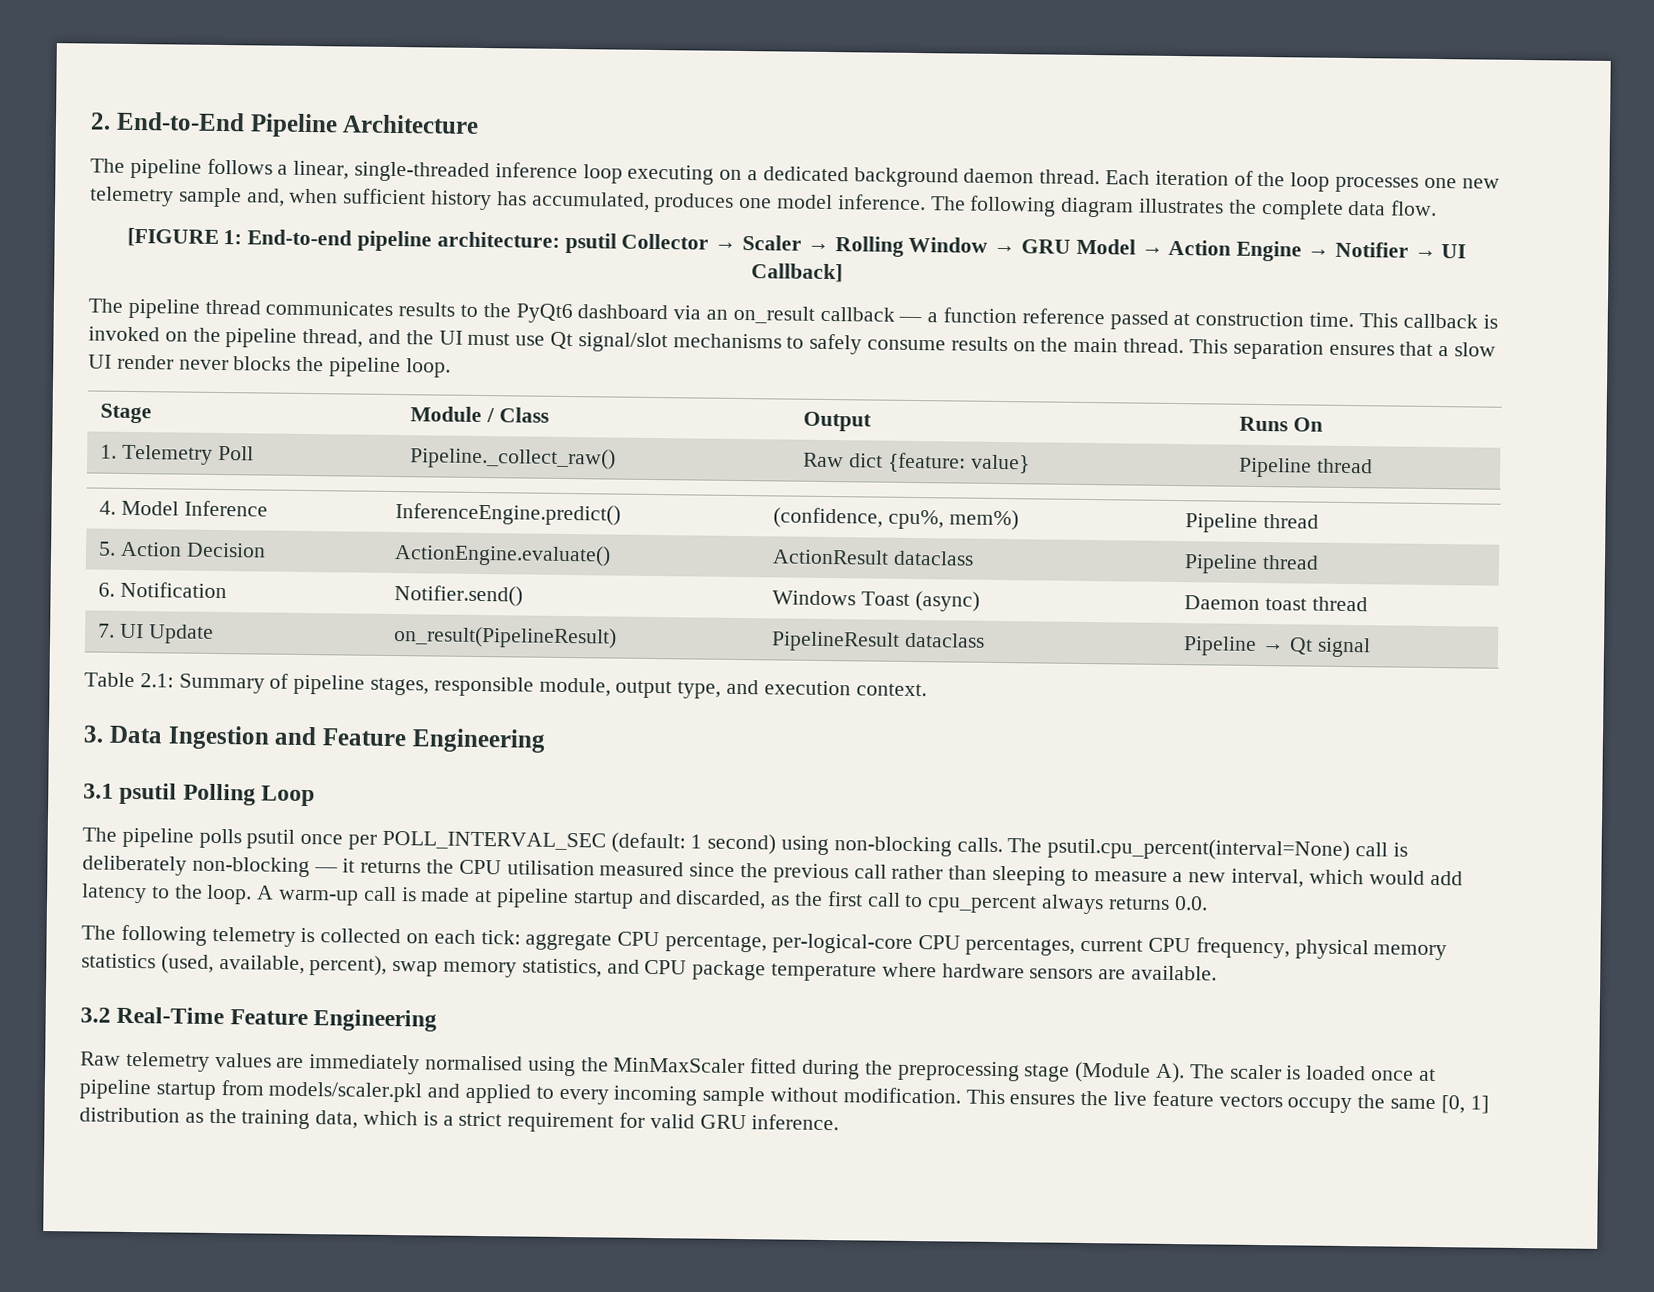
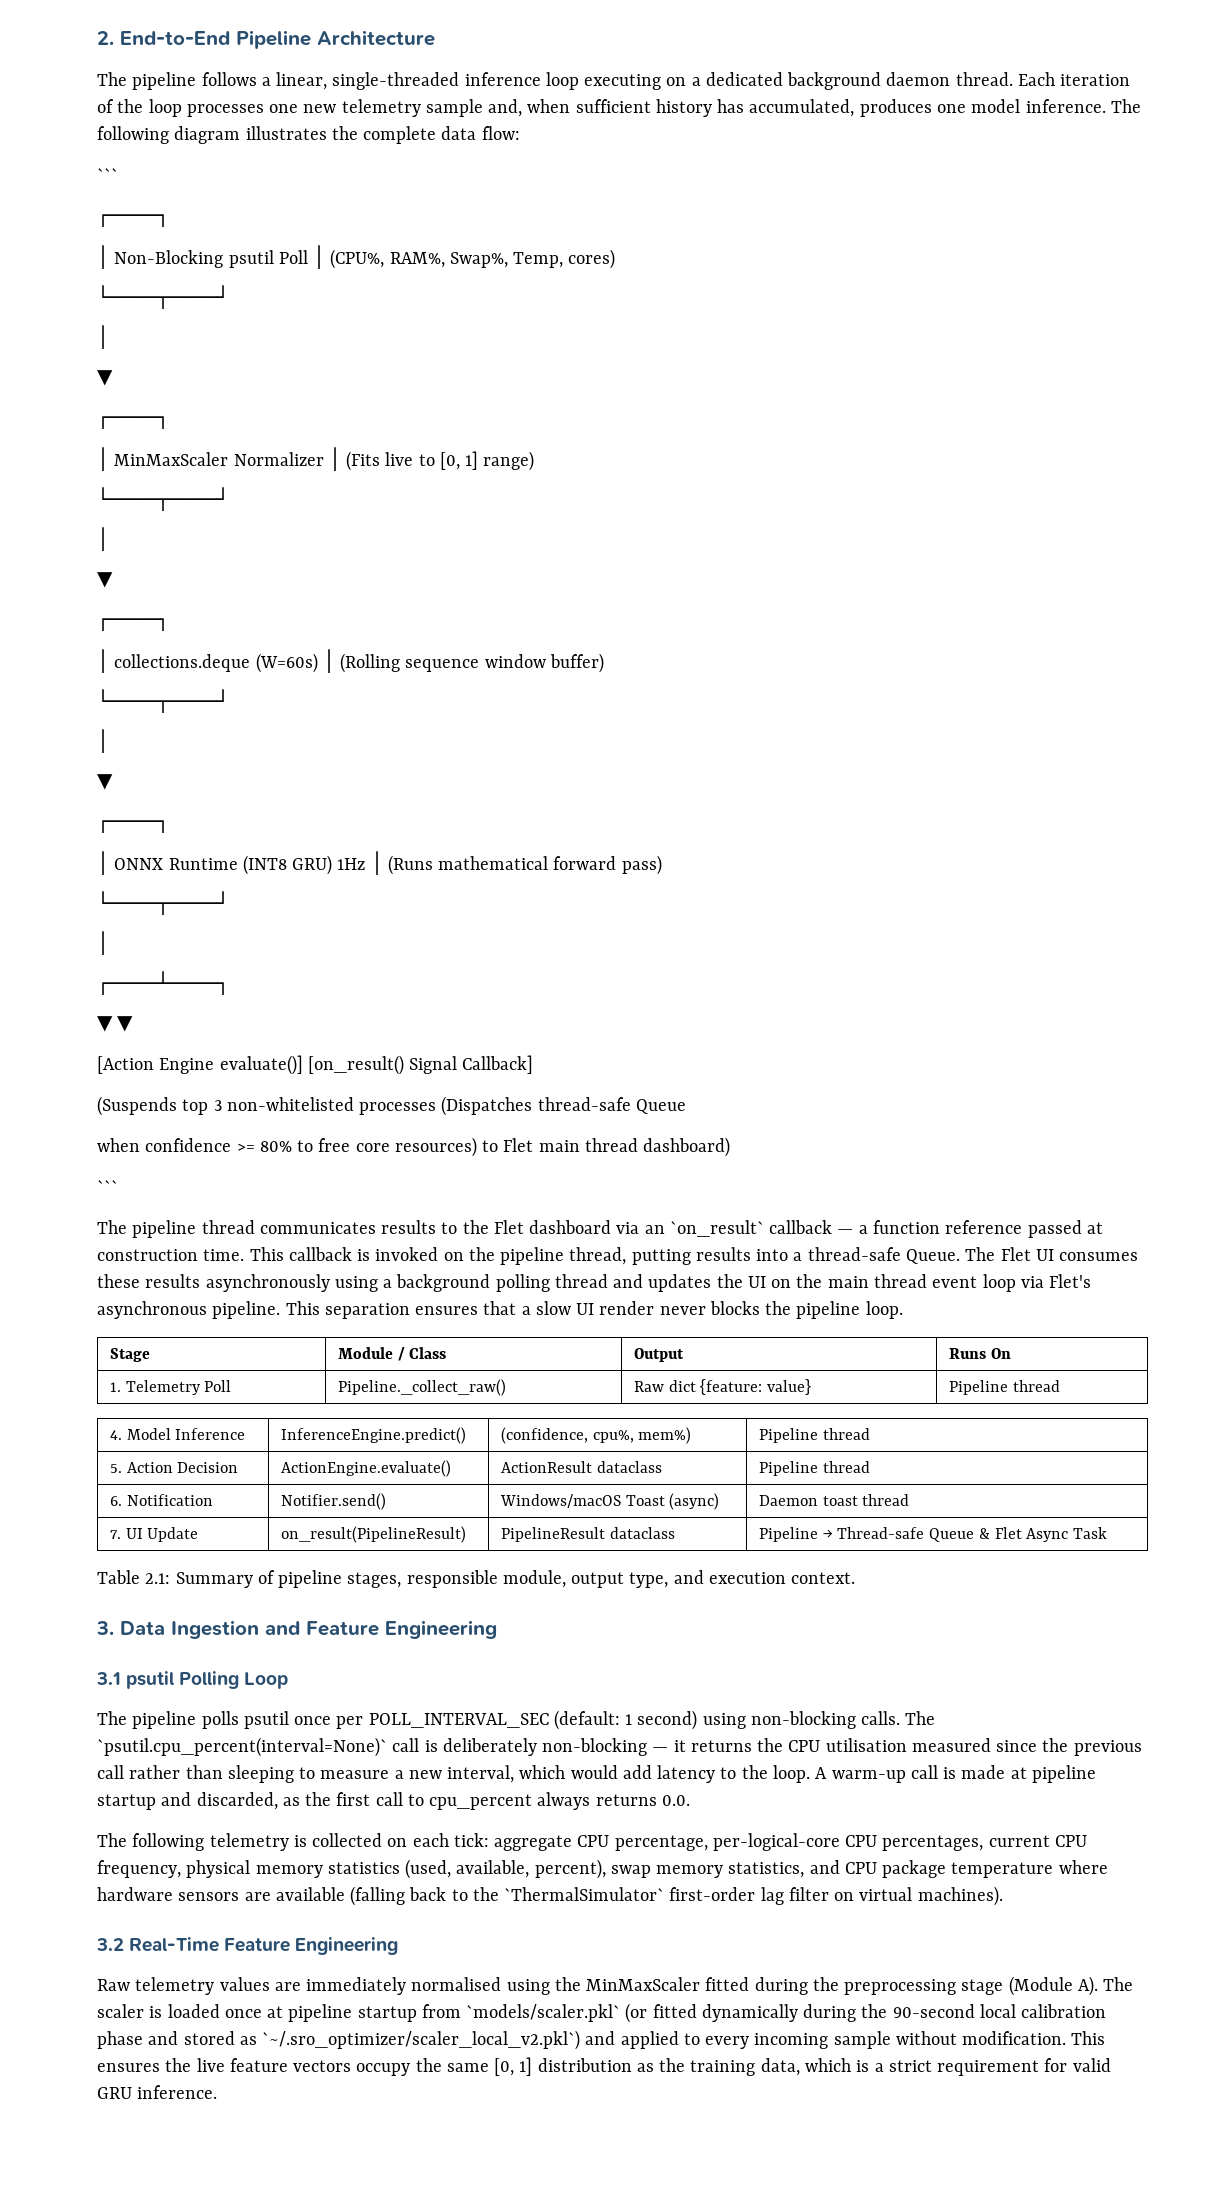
[1390,200,1438,216] [126,227,1467,262] [750,263,843,283] flow. // [FIGURE 1: End-to-end pipeline architecture: psutil Collector → Scaler → Rolling Window → GRU Model → Action Engine → Notifier → UI Callback] -> [481,126,520,140] [97,168,118,181] [97,214,169,227] [97,245,616,269] [97,285,229,309] [97,325,109,349] [97,370,113,386] [97,416,169,429] [97,447,535,471] [97,487,229,511] [97,527,109,551] [97,572,113,588] [97,618,169,631] [97,649,604,673] [97,689,229,713] [97,729,109,753] [97,774,113,790] [97,820,169,833] [97,851,662,875] [97,891,229,915] [97,931,109,955] [97,971,229,995] [97,1016,134,1032] [97,1055,534,1075] [97,1096,686,1116] [97,1137,731,1157] [97,1180,118,1193] flow: // ``` // ┌────┐ // │ Non-Blocking psutil Poll │ (CPU%, RAM%, Swap%, Temp, cores) // └────┬────┘ // │ // ▼ // ┌────┐ // │ MinMaxScaler Normalizer │ (Fits live to [0, 1] range) // └────┬────┘ // │ // ▼ // ┌────┐ // │ collections.deque (W=60s) │ (Rolling sequence window buffer) // └────┬────┘ // │ // ▼ // ┌────┐ // │ ONNX Runtime (INT8 GRU) 1Hz │ (Runs mathematical forward pass) // └────┬────┘ // │ // ┌────┴────┐ // ▼ ▼ // [Action Engine evaluate()] [on_result() Signal Callback] // (Suspends top 3 non-whitelisted processes (Dispatches thread-safe Queue // when confidence >= 80% to free core resources) to Flet main thread dashboard) // ```
[515,303,573,324] PyQt6 -> [493,1220,524,1234] Flet
[732,305,815,324] on_result -> [669,1220,764,1237] `on_result`
[368,329,1185,355] and the UI must use Qt signal/slot mechanisms to safely consume results on the main thread. -> [631,1247,1139,1265] [97,1274,1092,1292] [97,1301,281,1319] putting results into a thread-safe Queue. The Flet UI consumes these results asynchronously using a background polling thread and updates the UI on the main thread event loop via Flet's asynchronous pipeline.
[772,590,857,606] Windows -> [499,1494,621,1508] Windows/macOS
[1288,637,1371,658] Qt signal -> [837,1527,1107,1542] Thread-safe Queue & Flet Async Task
[1047,837,1351,862] psutil.cpu_percent(interval=None) -> [97,1737,387,1757] `psutil.cpu_percent(interval=None)`
[1131,965,1218,981] available. -> [275,1886,1003,1906] available (falling back to the `ThermalSimulator` first-order lag filter on virtual machines).
[268,1081,423,1103] models/scaler.pkl -> [466,2003,1107,2023] [97,2030,581,2050] `models/scaler.pkl` (or fitted dynamically during the 90-second local calibration phase and stored as `~/.sro_optimizer/scaler_local_v2.pkl`)

